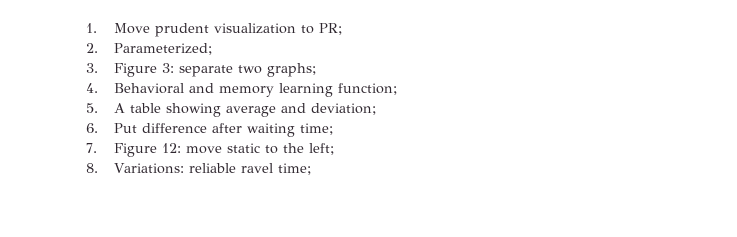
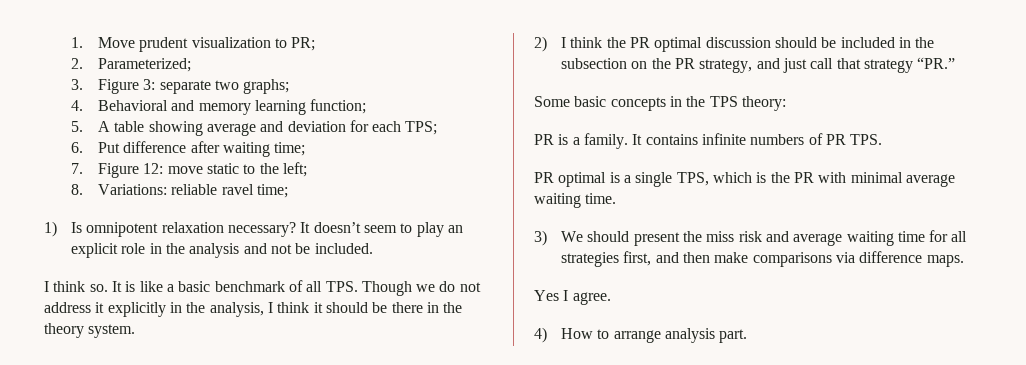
[311,103,377,115] deviation; -> [287,120,438,135] deviation for each TPS;
(312, 169) none -> [44,221,463,237] [70,243,373,258] [44,280,481,296] [44,302,463,317] [44,323,136,338] [534,36,935,52] [560,57,956,73] [534,96,786,111] [534,133,883,149] [534,172,955,187] [534,193,617,208] [534,230,968,246] [560,251,964,267] [534,290,611,305] [534,327,748,343] // 1) Is omnipotent relaxation necessary? It doesn’t seem to play an explicit role in the analysis and not be included. // I think so. It is like a basic benchmark of all TPS. Though we do not address it explicitly in the analysis, I think it should be there in the theory system. // 2) I think the PR optimal discussion should be included in the subsection on the PR strategy, and just call that strategy “PR.” // Some basic concepts in the TPS theory: // PR is a family. It contains infinite numbers of PR TPS. // PR optimal is a single TPS, which is the PR with minimal average waiting time. // 3) We should present the miss risk and average waiting time for all strategies first, and then make comparisons via difference maps. // Yes I agree. // 4) How to arrange analysis part.

